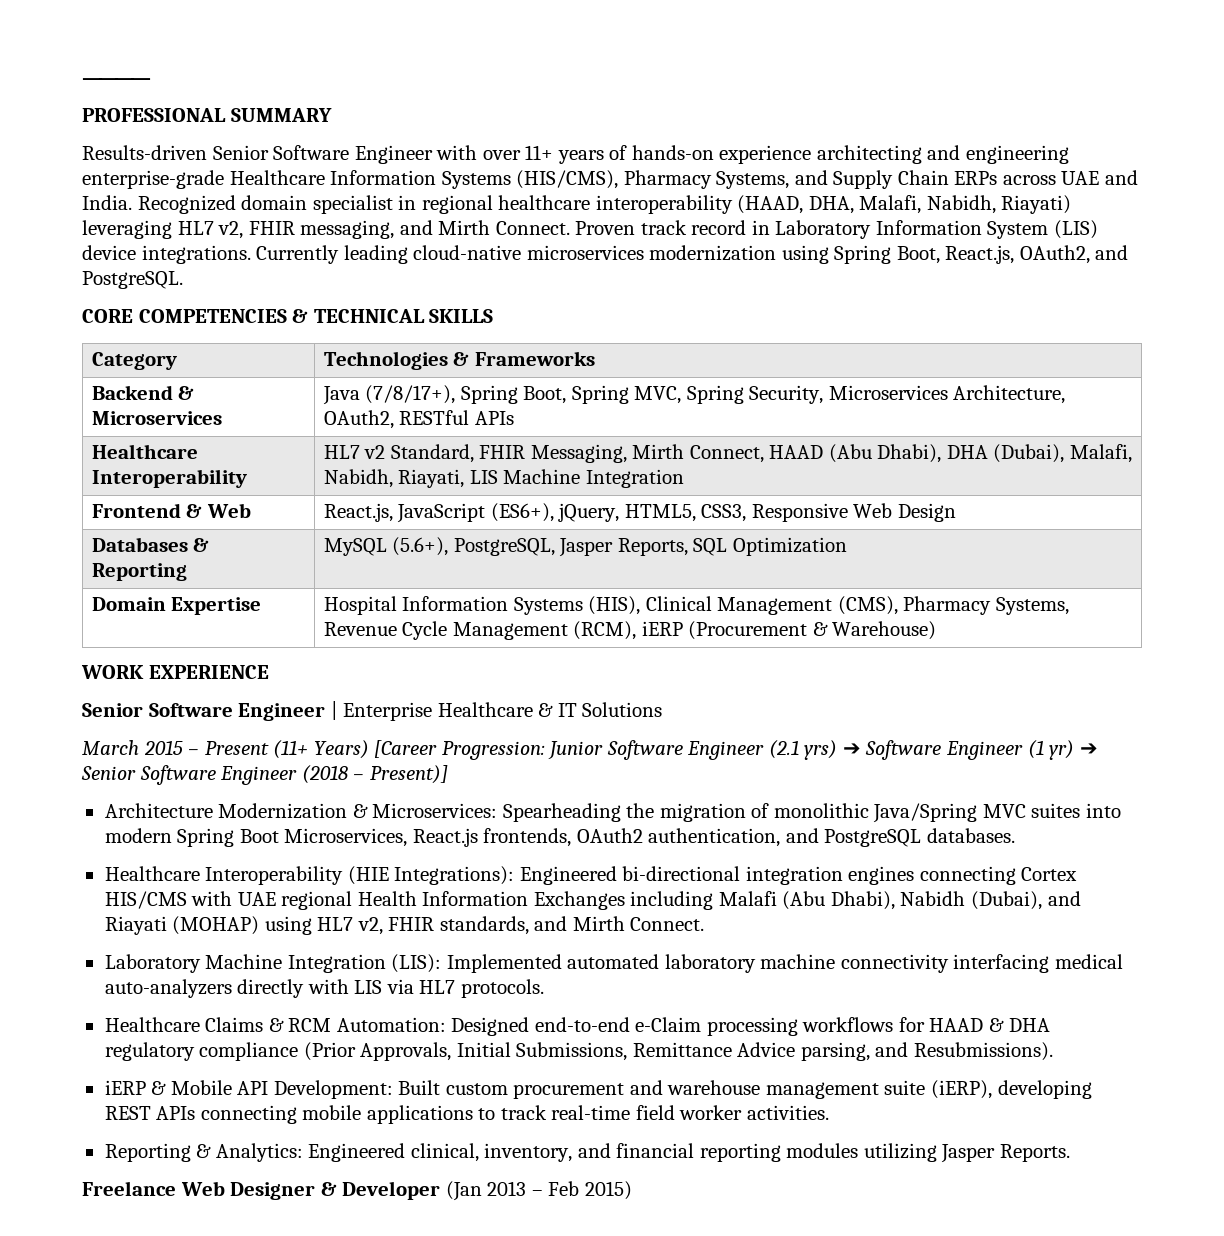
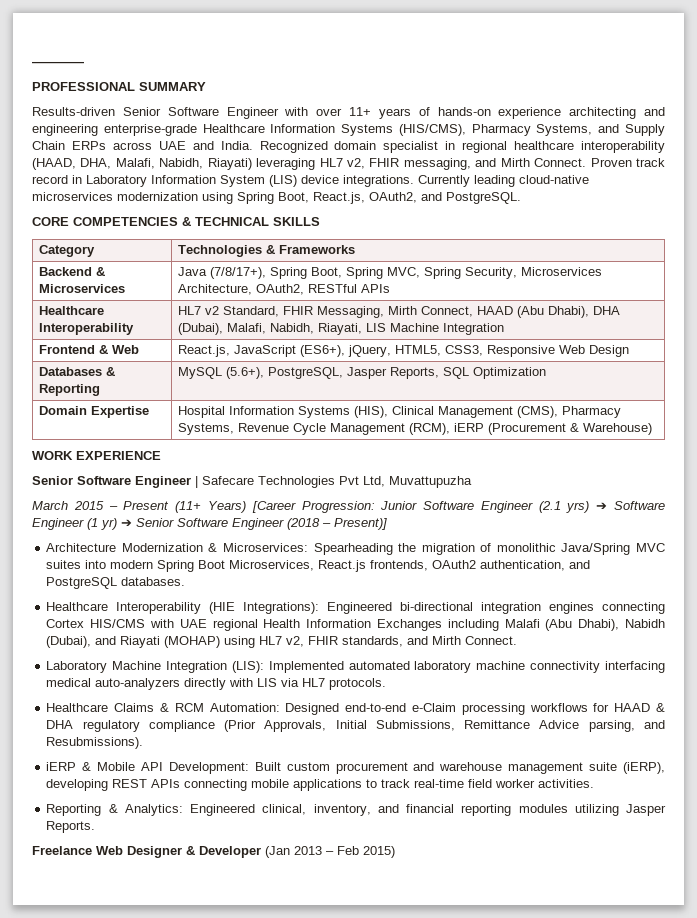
[343,702,663,721] Enterprise Healthcare & IT Solutions -> [202,476,472,488] Safecare Technologies Pvt Ltd, Muvattupuzha

